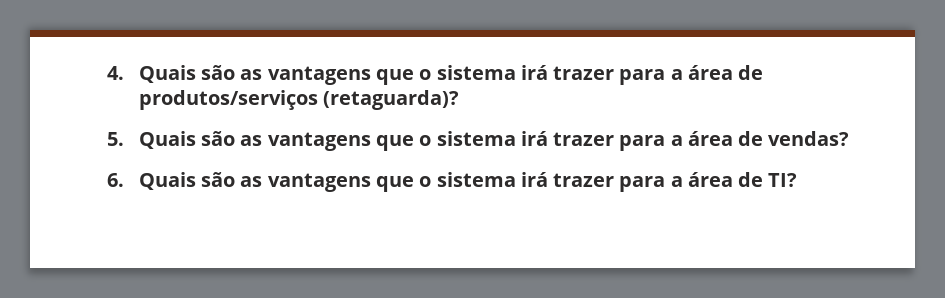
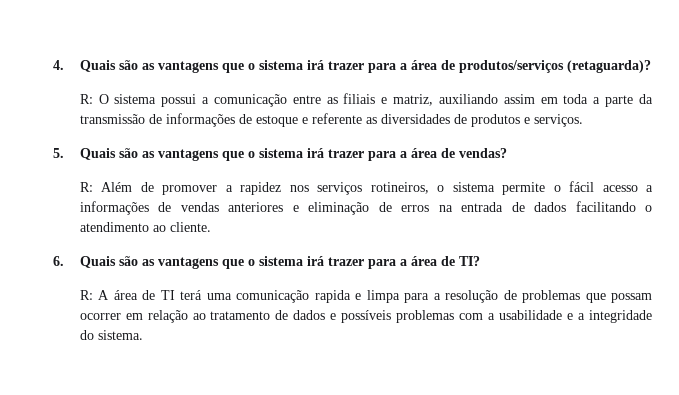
(460, 100) none -> [79,93,653,107] [79,113,583,127] // R: O sistema possui a comunicação entre as filiais e matriz, auxiliando assim em toda a parte da transmissão de informações de estoque e referente as diversidades de produtos e serviços.
(850, 138) none -> [79,181,653,195] [79,201,652,215] [79,222,211,232] // R: Além de promover a rapidez nos serviços rotineiros, o sistema permite o fácil acesso a informações de vendas anteriores e eliminação de erros na entrada de dados facilitando o atendimento ao cliente.
(798, 180) none -> [79,290,652,303] [79,310,652,323] [79,330,143,340] // R: A área de TI terá uma comunicação rapida e limpa para a resolução de problemas que possam ocorrer em relação ao tratamento de dados e possíveis problemas com a usabilidade e a integridade do sistema.

